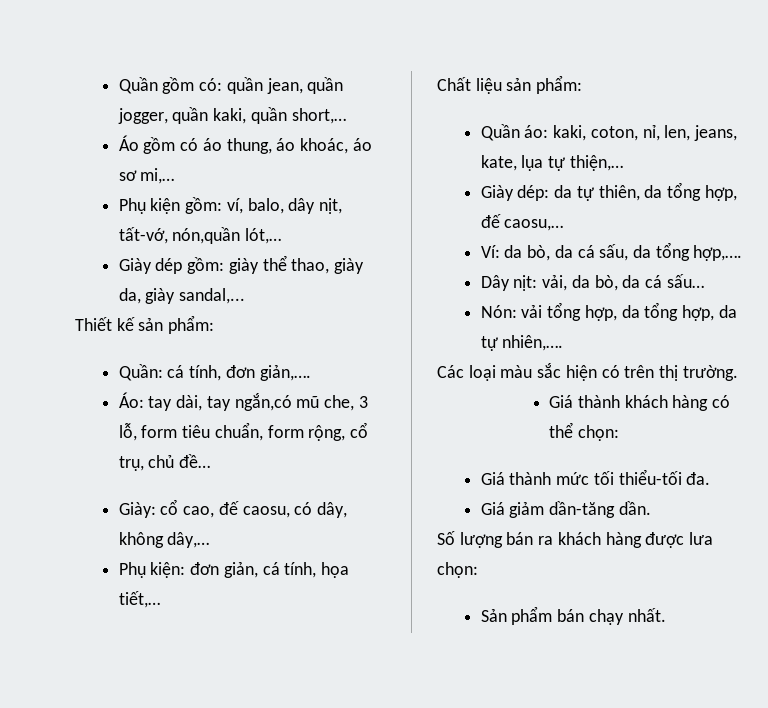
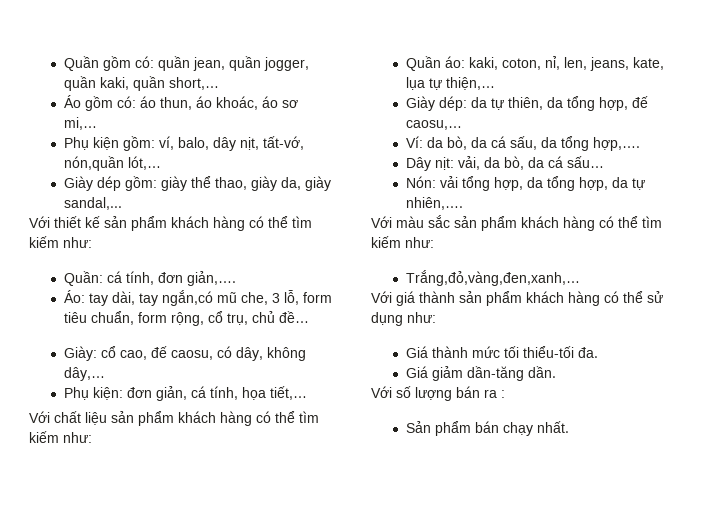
[180,138,272,154] có áo thung, -> [116,96,192,110] có: áo thun,
[75,315,215,334] Thiết kế sản phẩm: -> [29,216,312,231] [29,236,92,248] Với thiết kế sản phẩm khách hàng có thể tìm kiếm như:
[437,75,583,94] Chất liệu sản phẩm: -> [29,411,319,426] [29,431,92,443] Với chất liệu sản phẩm khách hàng có thể tìm kiếm như:
[437,363,738,381] [549,395,731,411] [549,422,619,441] Các loại màu sắc hiện có trên thị trường. // Giá thành khách hàng có thể chọn: -> [371,215,662,231] [371,236,434,248] [405,270,580,286] [371,291,663,306] [371,312,436,326] Với màu sắc sản phẩm khách hàng có thể tìm kiếm như: // Trắng,đỏ,vàng,đen,xanh,… // Với giá thành sản phẩm khách hàng có thể sử dụng như:
[437,531,455,545] Số -> [371,386,411,398] Với số
[557,532,714,548] [437,562,478,578] khách hàng được lưa chọn: -> [501,390,505,398] :

